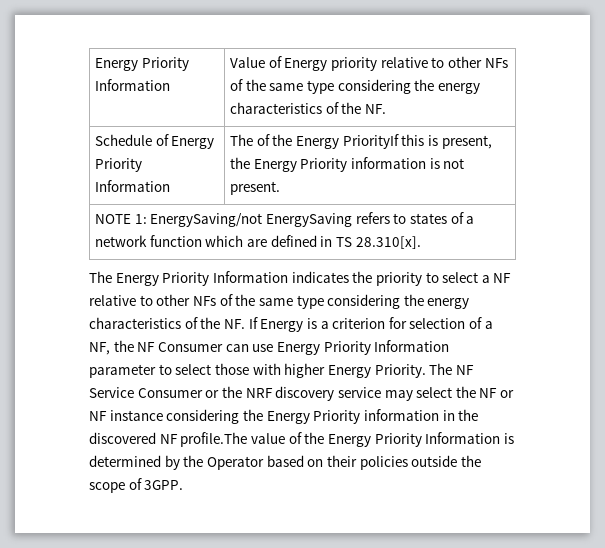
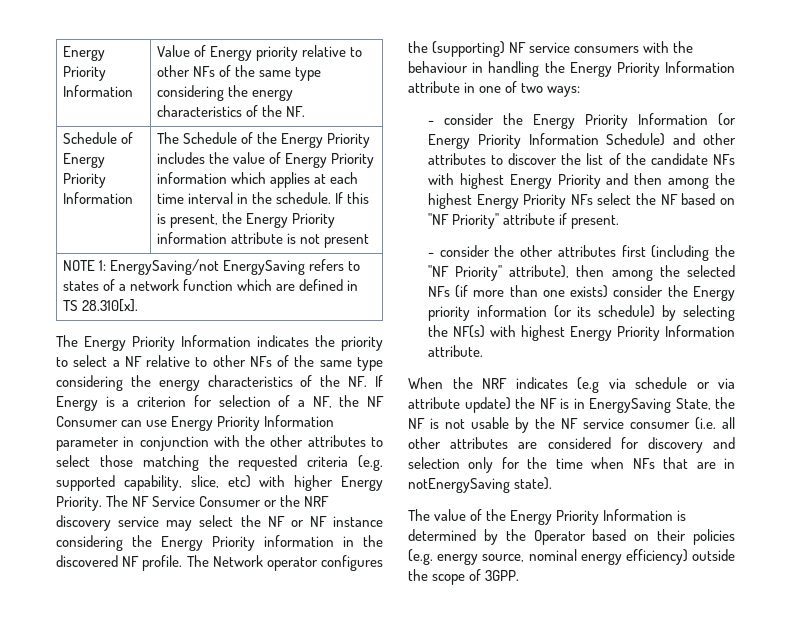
[256,134,399,149] of the Energy PriorityIf -> [182,132,370,148] [156,152,374,168] [156,172,358,188] [156,192,343,204] Schedule of the Energy Priority includes the value of Energy Priority information which applies at each time interval in the schedule. If
[429,158,465,169] [230,181,281,195] is not present. -> [230,232,369,248] attribute is not present
[158,363,249,375] to select those -> [123,435,383,451] [56,455,383,471] [56,475,251,491] in conjunction with the other attributes to select those matching the requested criteria (e.g. supported capability, slice, etc)
[180,432,248,447] profile.The -> [142,555,383,571] [408,41,694,57] [408,61,735,77] [408,81,581,97] [427,113,736,129] [427,133,736,149] [427,153,736,165] [427,173,735,189] [427,193,735,209] [427,213,620,229] [427,245,735,261] [427,265,735,281] [427,285,735,301] [427,305,735,321] [427,325,735,341] [427,345,483,357] [408,377,735,393] [408,397,735,413] [408,417,735,433] [408,437,735,453] [408,457,735,473] [408,477,553,493] [408,509,430,521] profile. The Network operator configures the (supporting) NF service consumers with the behaviour in handling the Energy Priority Information attribute in one of two ways: // - consider the Energy Priority Information (or Energy Priority Information Schedule) and other attributes to discover the list of the candidate NFs with highest Energy Priority and then among the highest Energy Priority NFs select the NF based on "NF Priority" attribute if present. // - consider the other attributes first (including the "NF Priority" attribute), then among the selected NFs (if more than one exists) consider the Energy priority information (or its schedule) by selecting the NF(s) with highest Energy Priority Information attribute. // When the NRF indicates (e.g via schedule or via attribute update) the NF is in EnergySaving State, the NF is not usable by the NF service consumer (i.e. all other attributes are considered for discovery and selection only for the time when NFs that are in notEnergySaving state). // The
(408, 463) none -> [408,549,688,565] (e.g. energy source, nominal energy efficiency)

